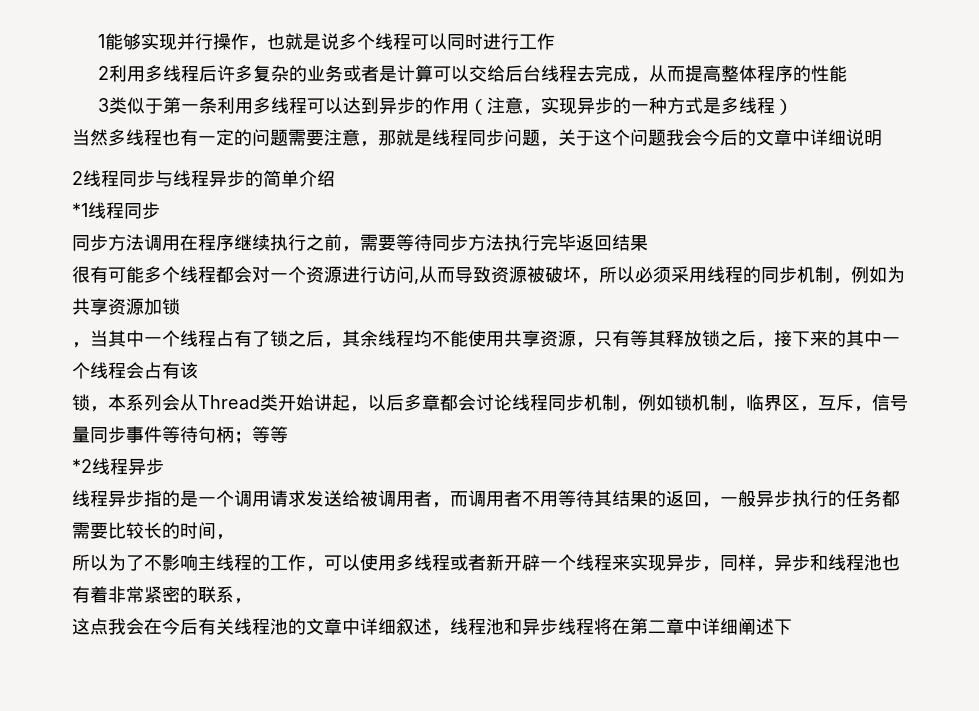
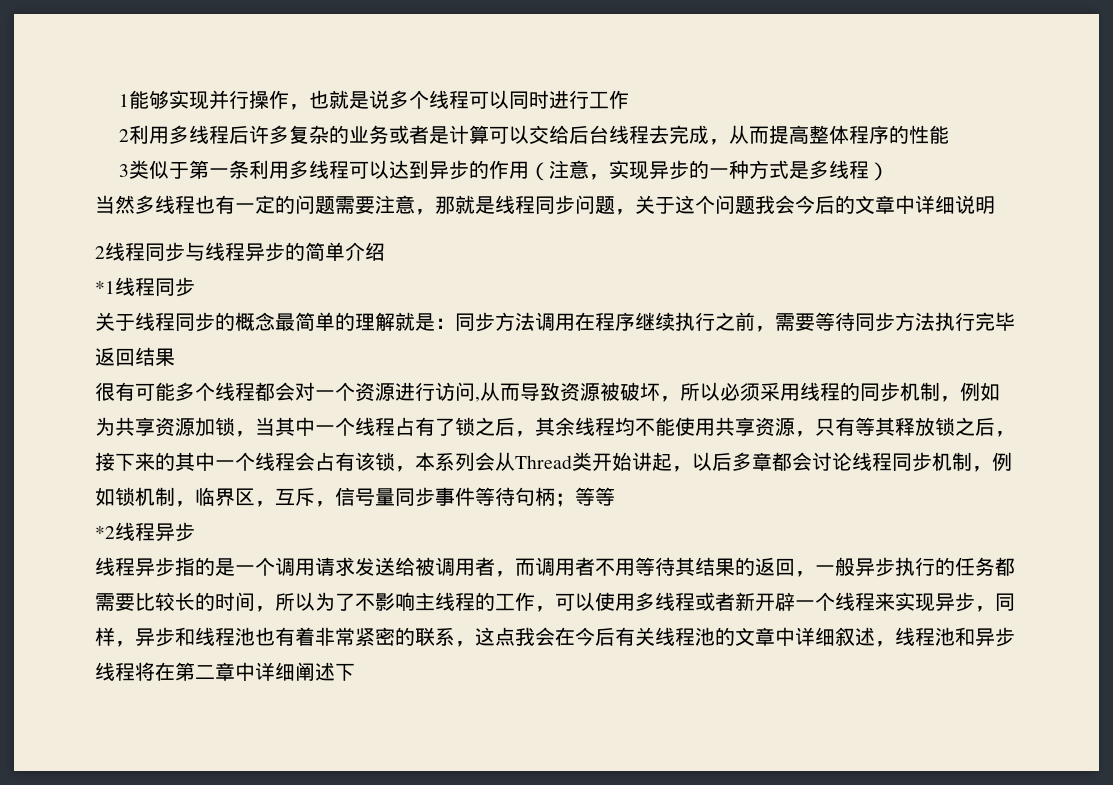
(160, 210) none -> [95,312,455,332] 关于线程同步的概念最简单的理解就是：
(180, 306) // -> (235, 426) none
(198, 370) // -> (375, 461) none
(234, 537) // -> (275, 609) none
(252, 601) // -> (475, 644) none

